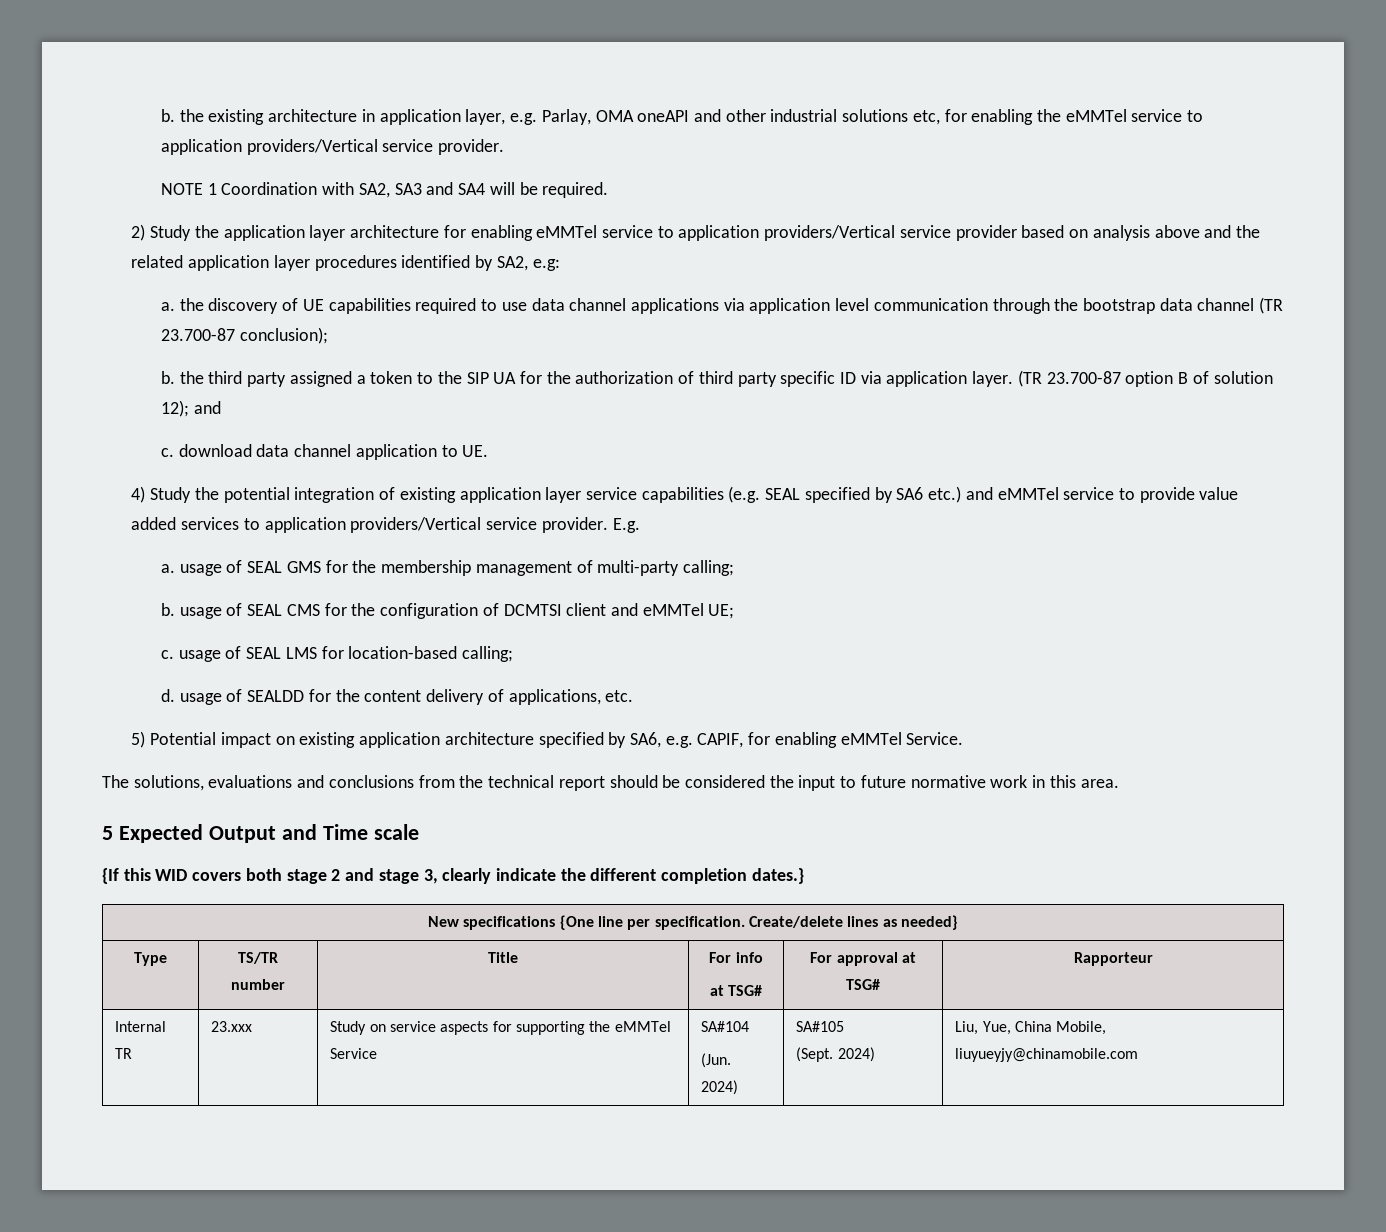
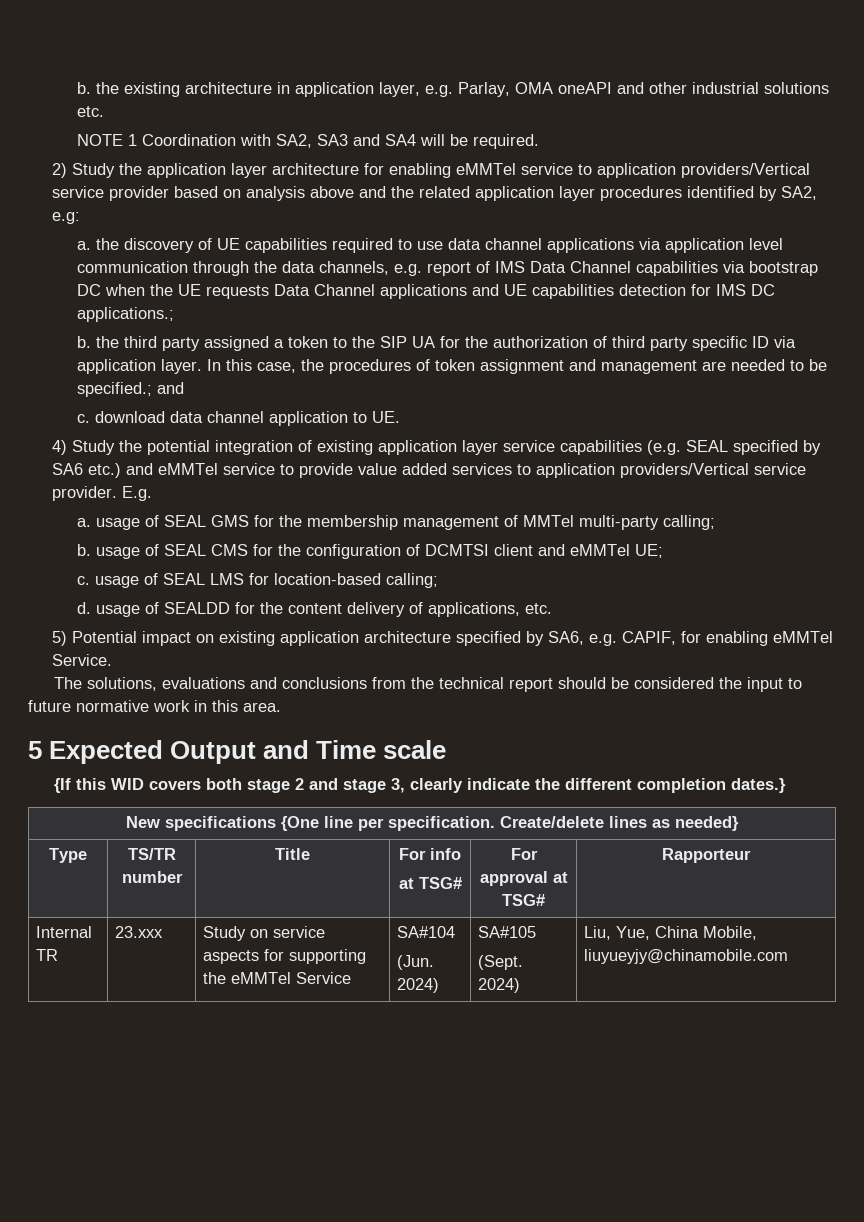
[912,109,1204,125] [160,139,505,155] etc, for enabling the eMMTel service to application providers/Vertical service provider. -> [76,106,104,117] etc.
[1083,297,1284,314] [160,327,328,344] bootstrap data channel (TR 23.700-87 conclusion); -> [281,261,818,276] [76,284,775,299] [76,307,174,322] data channels, e.g. report of IMS Data Channel capabilities via bootstrap DC when the UE requests Data Channel applications and UE capabilities detection for IMS DC applications.;
[1017,370,1273,387] [160,400,189,417] (TR 23.700-87 option B of solution 12); -> [206,359,827,374] [76,382,152,397] In this case, the procedures of token assignment and management are needed to be specified.;
(593, 566) none -> [522,515,574,527] MMTel

